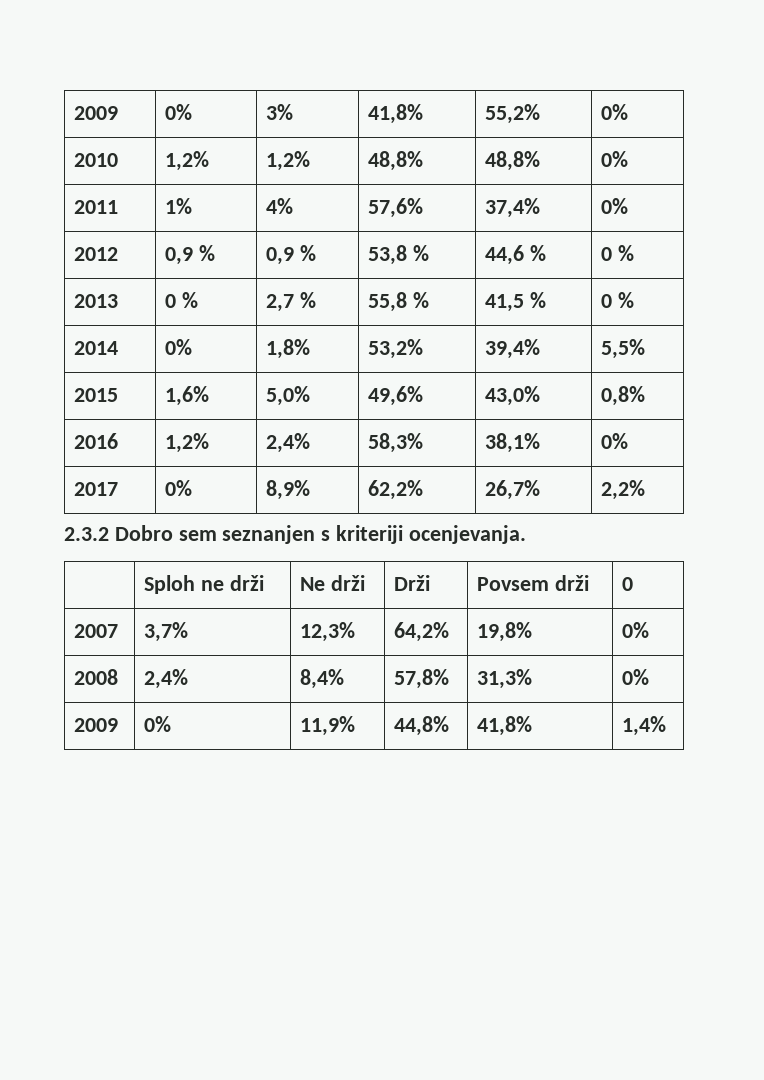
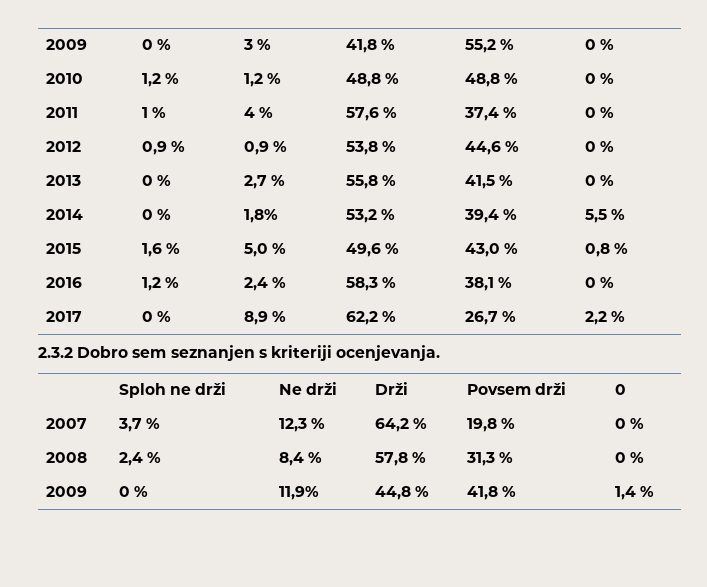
[74,106,119,120] [165,104,193,120] [266,104,294,120] [368,104,424,124] [485,104,541,124] [601,104,629,120] [74,153,119,167] [165,151,210,171] [266,151,311,171] [368,151,424,171] [485,151,541,171] [601,151,629,167] [74,200,119,214] [165,198,193,214] [266,198,294,214] [368,198,424,218] [485,198,541,218] [601,198,629,214] 2009 | 0% | 3% | 41,8% | 55,2% | 0% // 2010 | 1,2% | 1,2% | 48,8% | 48,8% | 0% // 2011 | 1% | 4% | 57,6% | 37,4% | 0% -> [45,39,87,50] [141,39,171,50] [242,39,271,50] [345,39,395,53] [464,39,514,53] [584,39,614,50] [45,73,83,84] [141,73,179,87] [243,73,281,87] [345,73,399,87] [464,73,518,87] [584,73,614,84] [45,107,78,118] [141,107,166,118] [243,107,273,118] [345,107,397,121] [463,107,517,121] [584,107,614,118] 2009 | 0 % | 3 % | 41,8 % | 55,2 % | 0 % // 2010 | 1,2 % | 1,2 % | 48,8 % | 48,8 % | 0 % // 2011 | 1 % | 4 % | 57,6 % | 37,4 % | 0 %
[165,339,193,355] 0% -> [141,209,171,220] 0 %
[368,339,424,359] [485,339,541,359] [601,339,646,359] [74,388,119,402] [165,386,210,406] [266,386,311,406] [368,386,424,406] [485,386,541,406] [601,386,646,406] [74,433,119,449] [165,433,210,453] [266,433,311,453] [368,433,424,453] [485,433,541,453] [601,433,629,449] [74,482,119,496] [165,480,193,496] [266,480,311,500] [368,480,424,500] [485,480,541,500] [601,480,646,500] 53,2% | 39,4% | 5,5% // 2015 | 1,6% | 5,0% | 49,6% | 43,0% | 0,8% // 2016 | 1,2% | 2,4% | 58,3% | 38,1% | 0% // 2017 | 0% | 8,9% | 62,2% | 26,7% | 2,2% -> [345,209,395,223] [463,209,517,223] [584,209,625,223] [45,243,81,254] [141,243,180,257] [243,243,286,257] [345,243,399,257] [464,243,518,257] [584,243,628,257] [45,277,82,288] [141,277,179,291] [243,277,286,291] [345,277,396,291] [463,277,512,291] [584,277,614,288] [45,311,82,322] [141,311,171,322] [243,311,286,325] [345,311,396,325] [464,311,516,325] [584,311,625,325] 53,2 % | 39,4 % | 5,5 % // 2015 | 1,6 % | 5,0 % | 49,6 % | 43,0 % | 0,8 % // 2016 | 1,2 % | 2,4 % | 58,3 % | 38,1 % | 0 % // 2017 | 0 % | 8,9 % | 62,2 % | 26,7 % | 2,2 %
[144,622,189,642] [300,622,356,642] [394,622,450,642] [477,622,533,642] [622,622,650,638] [74,669,119,685] [144,669,189,689] [300,669,345,689] [394,669,450,689] [477,669,533,689] [622,669,650,685] [74,718,119,732] [144,716,172,732] 3,7% | 12,3% | 64,2% | 19,8% | 0% // 2008 | 2,4% | 8,4% | 57,8% | 31,3% | 0% // 2009 | 0% -> [117,418,160,432] [278,418,325,432] [374,418,427,432] [466,418,515,432] [614,418,644,429] [45,452,87,463] [118,452,161,466] [278,452,322,466] [374,452,426,466] [465,452,513,466] [614,452,644,463] [45,486,87,497] [118,486,148,497] 3,7 % | 12,3 % | 64,2 % | 19,8 % | 0 % // 2008 | 2,4 % | 8,4 % | 57,8 % | 31,3 % | 0 % // 2009 | 0 %
[394,716,450,736] [477,716,533,736] [622,716,667,736] 44,8% | 41,8% | 1,4% -> [374,486,429,500] [466,486,516,500] [614,486,654,500] 44,8 % | 41,8 % | 1,4 %

